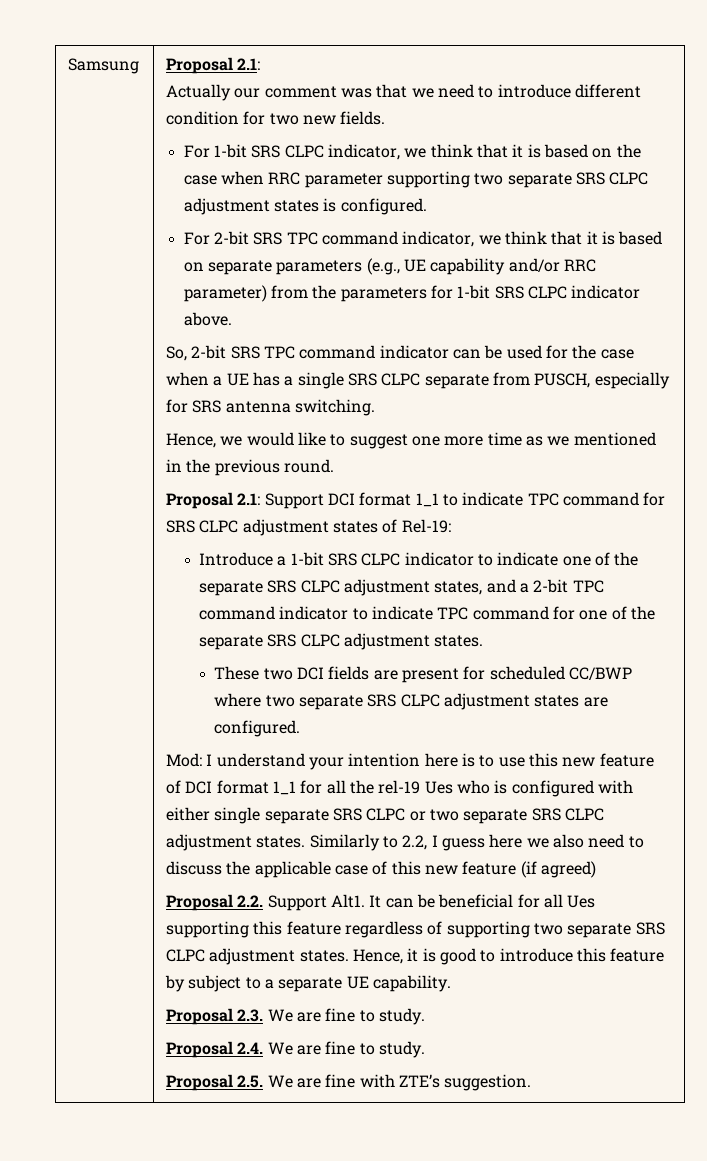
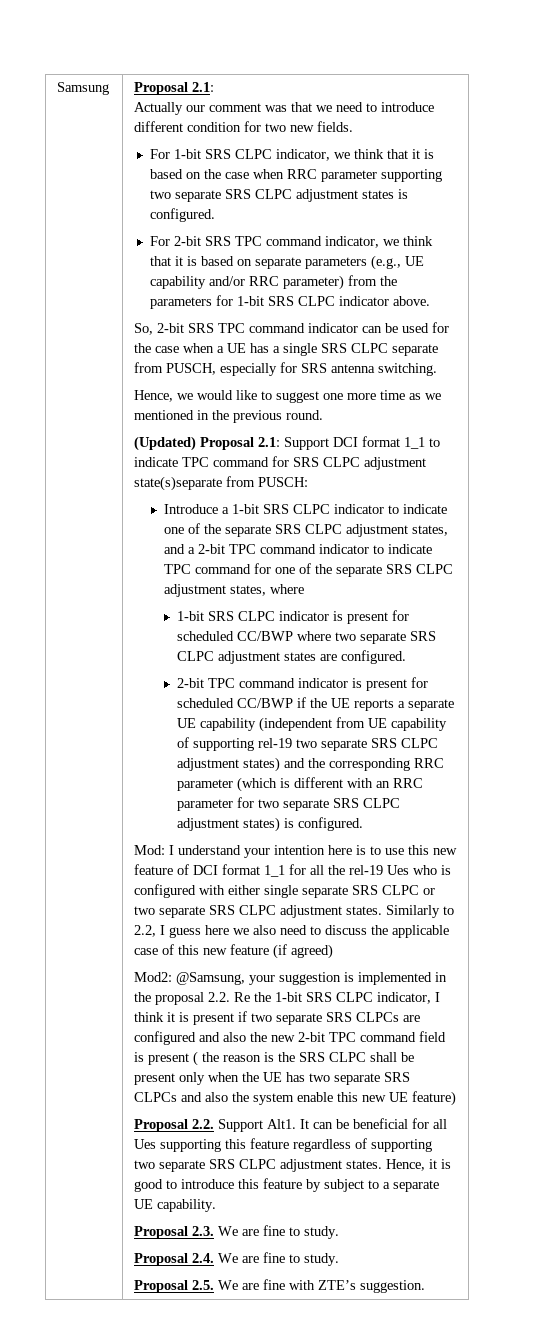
(335, 466) none -> [134,436,197,451] (Updated)
[333,519,451,533] states of Rel-19: -> [134,476,309,491] state(s)separate from PUSCH:
[434,635,484,647] [214,666,398,680] states. // These two DCI fields are -> [229,584,304,596] [177,611,344,621] states, where // 1-bit SRS CLPC indicator is
(301, 728) none -> [177,677,429,691] [177,697,455,711] [177,717,448,732] [177,737,439,751] [177,757,445,772] [177,777,424,792] [177,797,401,811] [177,817,364,832] // 2-bit TPC command indicator is present for scheduled CC/BWP if the UE reports a separate UE capability (independent from UE capability of supporting rel-19 two separate SRS CLPC adjustment states) and the corresponding RRC parameter (which is different with an RRC parameter for two separate SRS CLPC adjustment states) is configured.
(597, 869) none -> [134,972,448,985] [134,992,441,1005] [134,1011,421,1025] [134,1031,447,1045] [134,1051,415,1066] [134,1072,411,1085] [134,1091,457,1106] // Mod2: @Samsung, your suggestion is implemented in the proposal 2.2. Re the 1-bit SRS CLPC indicator, I think it is present if two separate SRS CLPCs are configured and also the new 2-bit TPC command field is present ( the reason is the SRS CLPC shall be present only when the UE has two separate SRS CLPCs and also the system enable this new UE feature)

